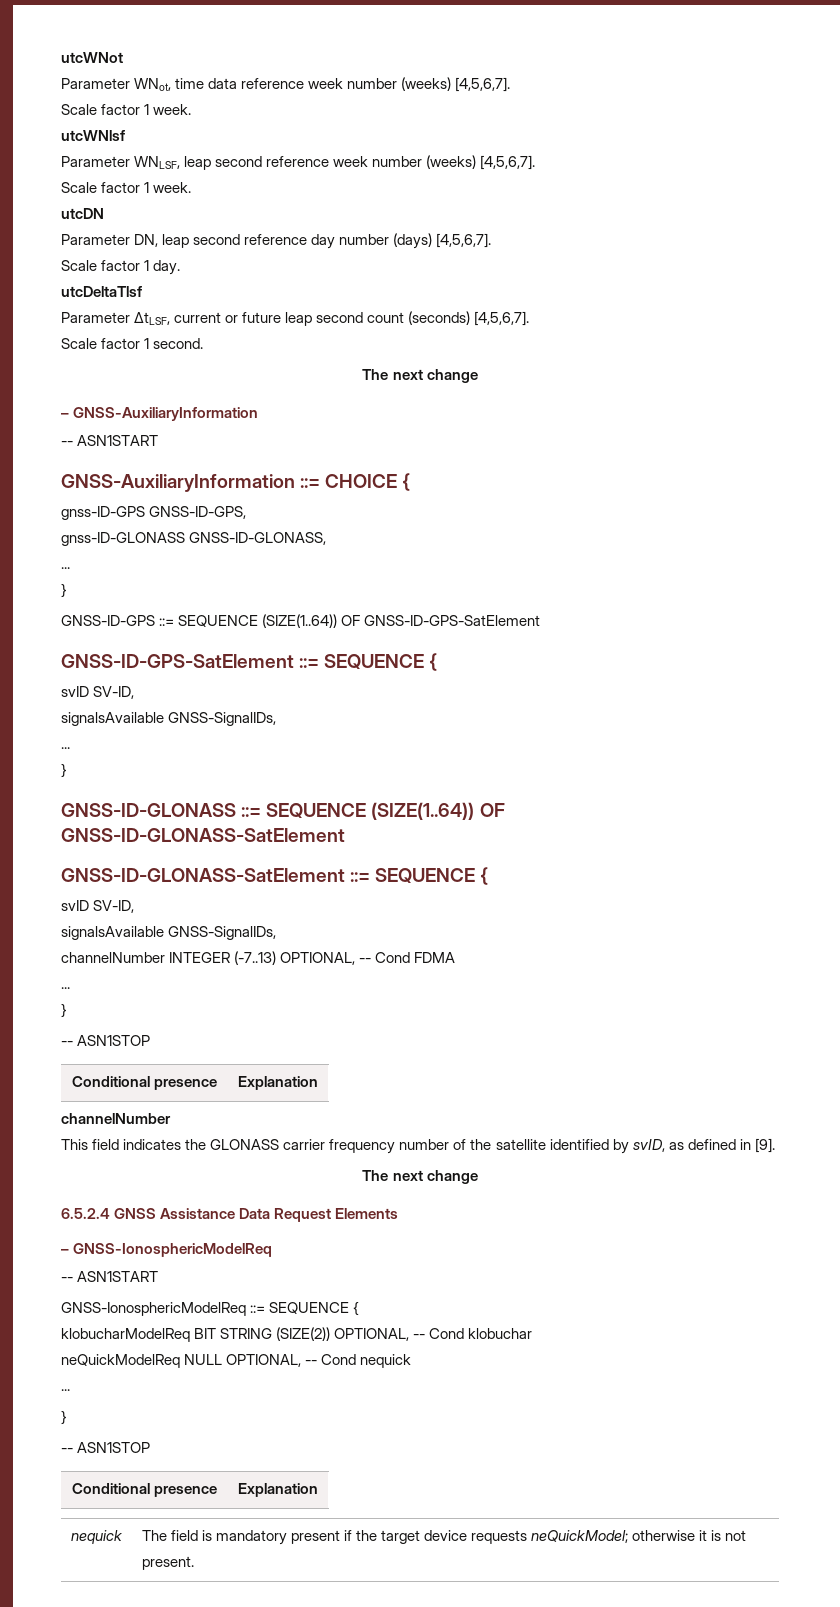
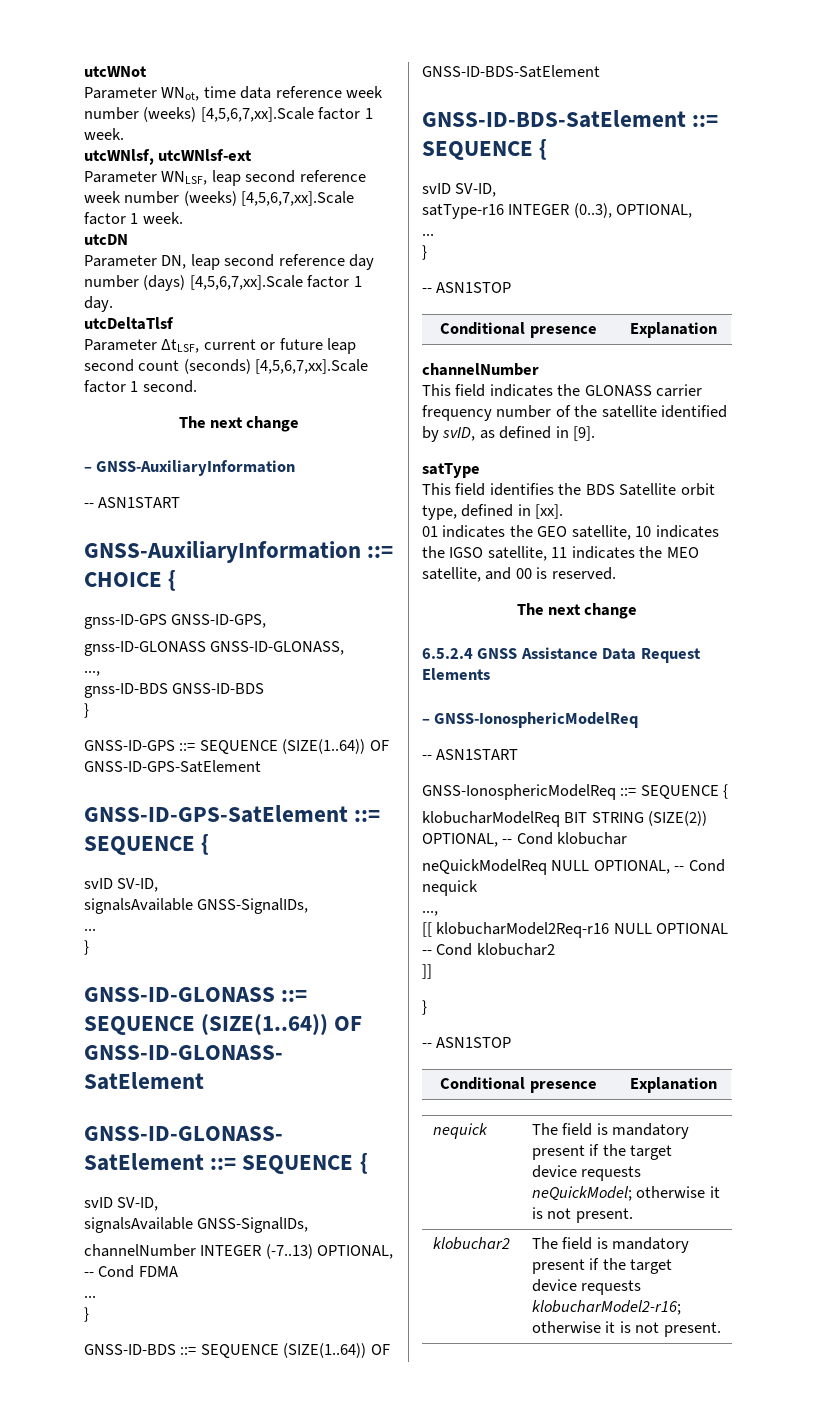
[455,77,511,92] [61,104,192,115] [61,130,125,141] [4,5,6,7]. // Scale factor 1 week. // utcWNlsf -> [200,107,373,122] [84,128,124,140] [84,149,253,165] [4,5,6,7,xx].Scale factor 1 week. // utcWNlsf, utcWNlsf-ext
[480,155,536,170] [61,182,97,193] [4,5,6,7]. // Scale -> [241,191,355,206] [4,5,6,7,xx].Scale
[436,233,492,248] [61,260,97,271] [4,5,6,7]. // Scale -> [189,275,303,290] [4,5,6,7,xx].Scale
[474,311,530,326] [61,338,97,349] [4,5,6,7]. // Scale -> [255,359,369,374] [4,5,6,7,xx].Scale
[61,567,70,569] ... -> [84,670,100,676] [84,683,265,698] ..., // gnss-ID-BDS GNSS-ID-BDS
(67, 1010) none -> [84,1343,390,1358] [422,65,600,78] [422,110,719,128] [422,139,548,160] [422,183,497,197] [422,203,693,219] [422,233,434,236] [422,245,427,260] // GNSS-ID-BDS ::= SEQUENCE (SIZE(1..64)) OF GNSS-ID-BDS-SatElement // GNSS-ID-BDS-SatElement ::= SEQUENCE { // svID SV-ID, // satType-r16 INTEGER (0..3), OPTIONAL, // ... // }
(775, 1145) none -> [422,463,480,478] [422,483,715,496] [422,504,564,520] [422,525,719,540] [422,546,699,561] [422,567,616,582] // satType // This field identifies the BDS Satellite orbit type, defined in [xx]. // 01 indicates the GEO satellite, 10 indicates the IGSO satellite, 11 indicates the MEO satellite, and 00 is reserved.
[61,1389,70,1391] ... -> [422,910,438,916] [422,922,729,938] [422,943,555,956] [422,964,432,979] ..., // [[ klobucharModel2Req-r16 NULL OPTIONAL -- Cond klobuchar2 // ]]
(194, 1563) none -> [432,1237,510,1250] [531,1237,690,1253] [531,1258,673,1274] [531,1279,642,1295] [531,1300,681,1315] [531,1321,721,1337] // klobuchar2 | The field is mandatory present if the target device requests klobucharModel2-r16; otherwise it is not present.

